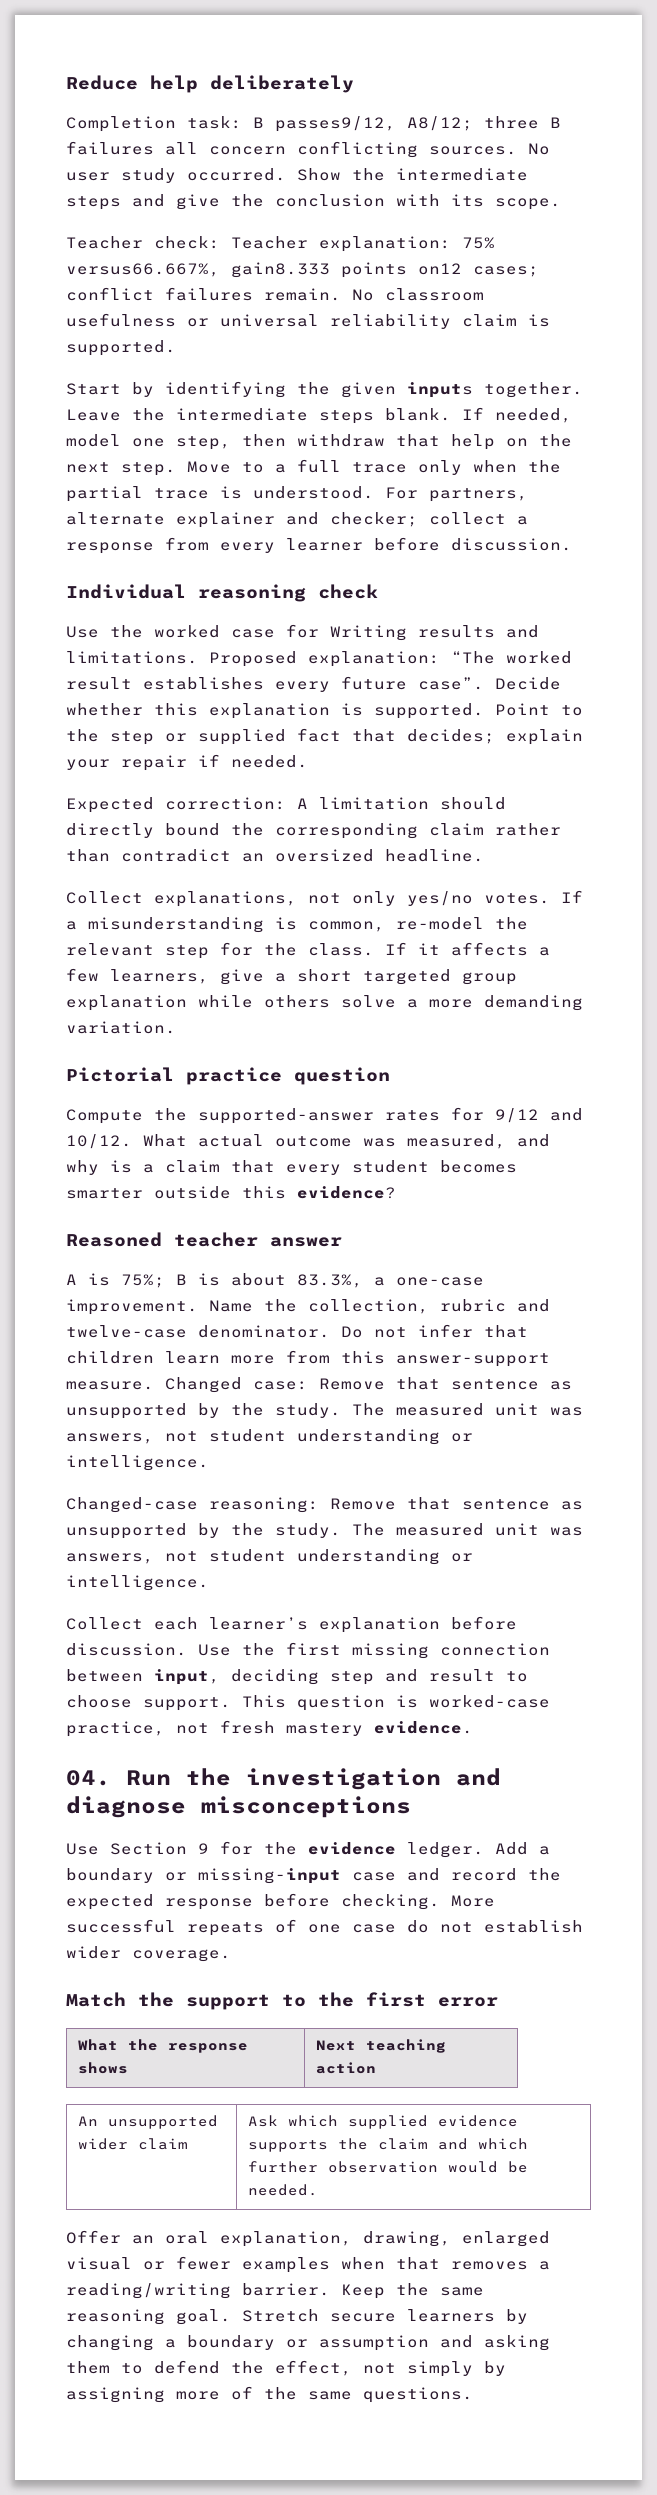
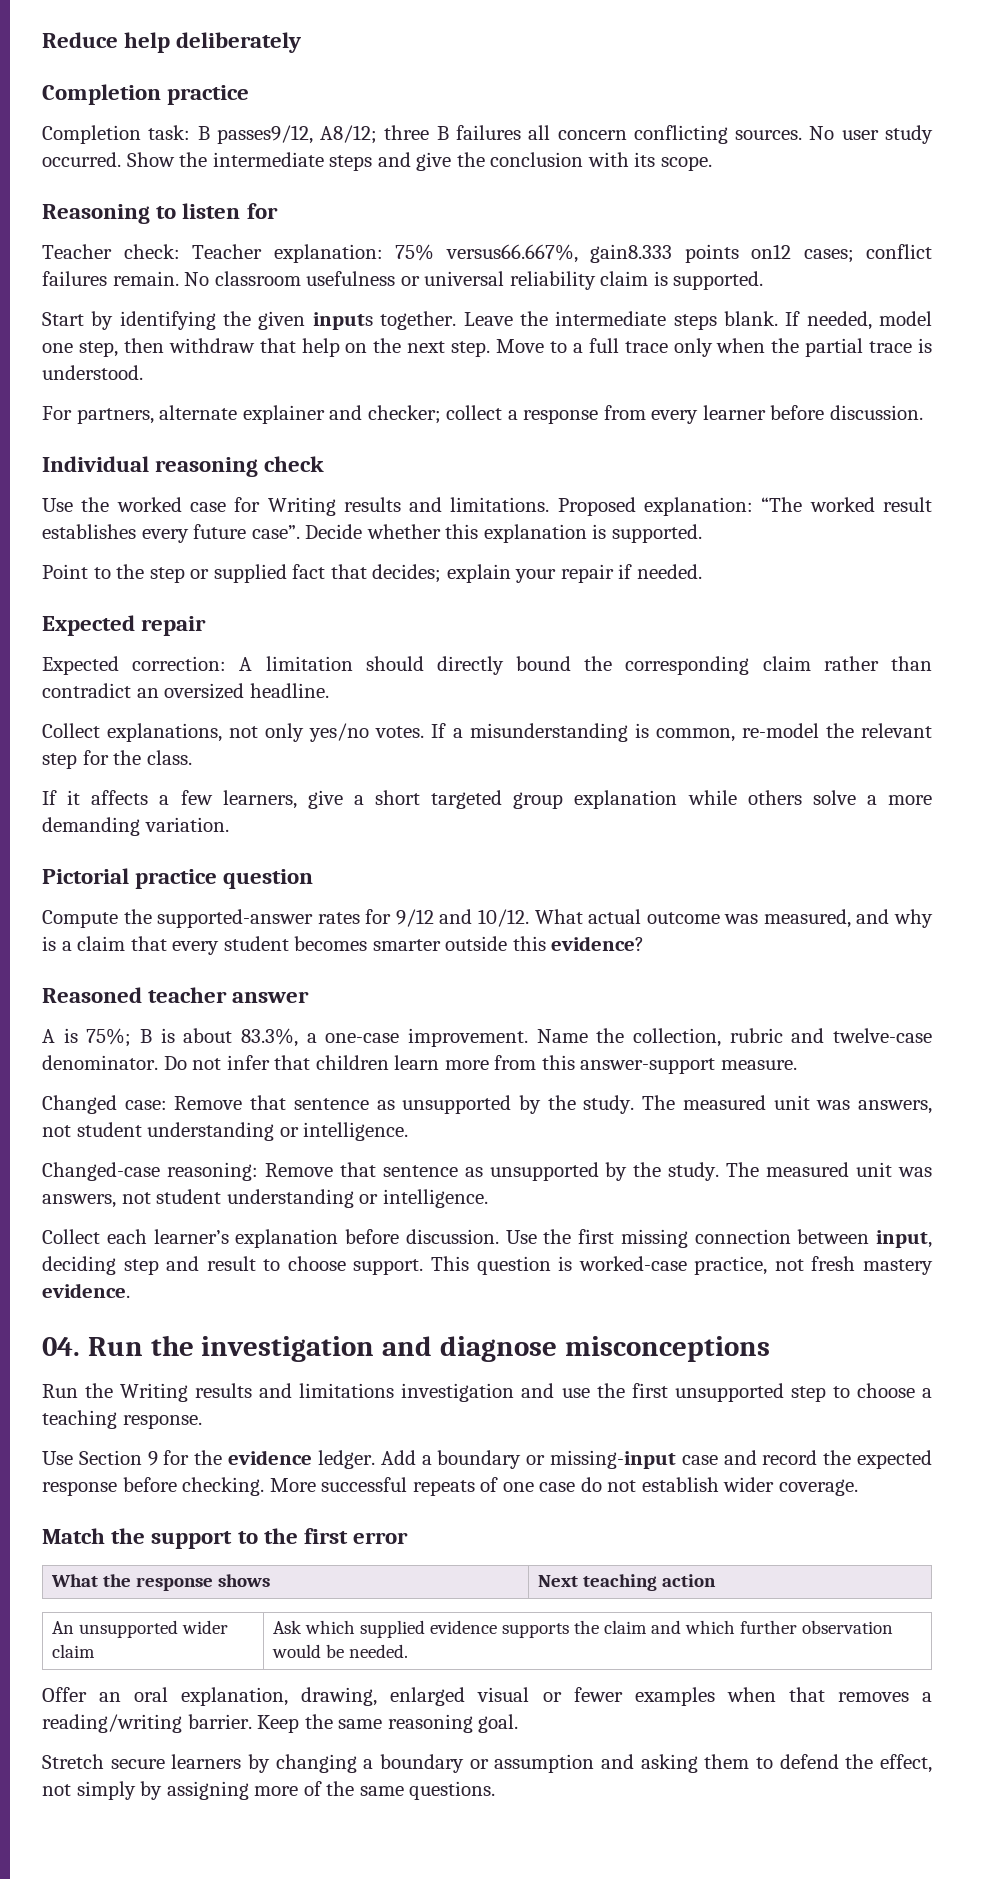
(354, 84) none -> [42,84,250,105] // Completion practice
(561, 204) none -> [42,203,278,224] // Reasoning to listen for
(374, 492) none -> (143, 372) //
(484, 711) none -> (702, 533) //
(308, 761) none -> [42,615,207,636] // Expected repair
(374, 949) none -> (192, 757) //
(154, 1385) none -> (797, 1065) //
(411, 1807) none -> [42,1383,933,1402] [42,1410,202,1429] // Run the Writing results and limitations investigation and use the first unsupported step to choose a teaching response.
(231, 2317) none -> (519, 1723) //

